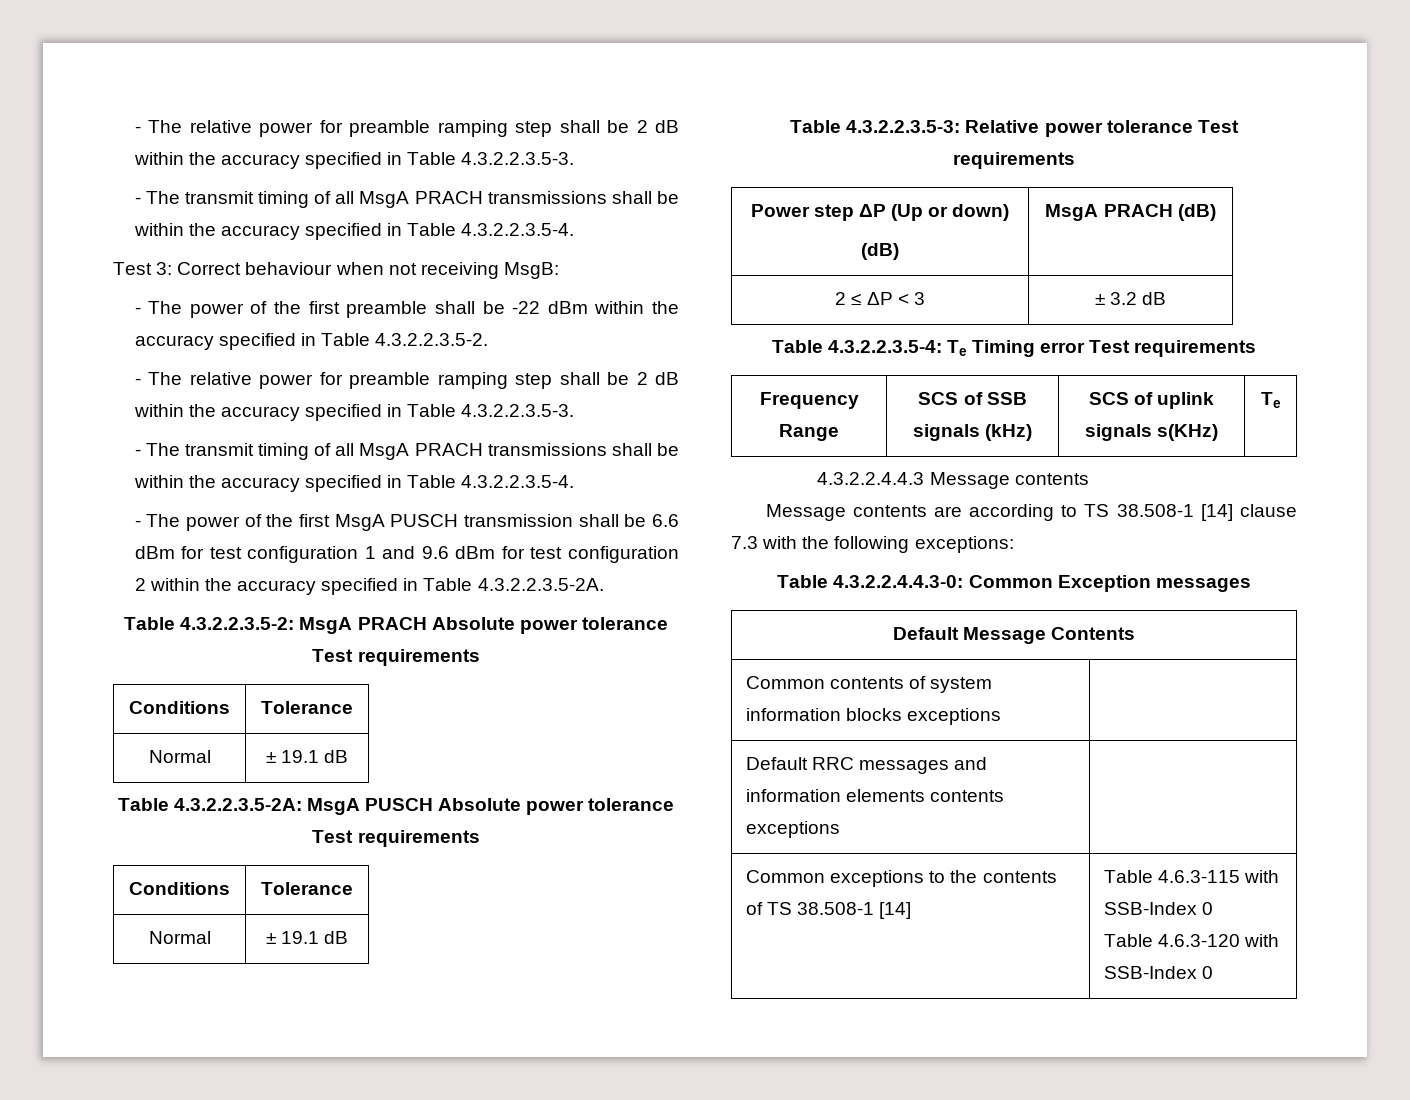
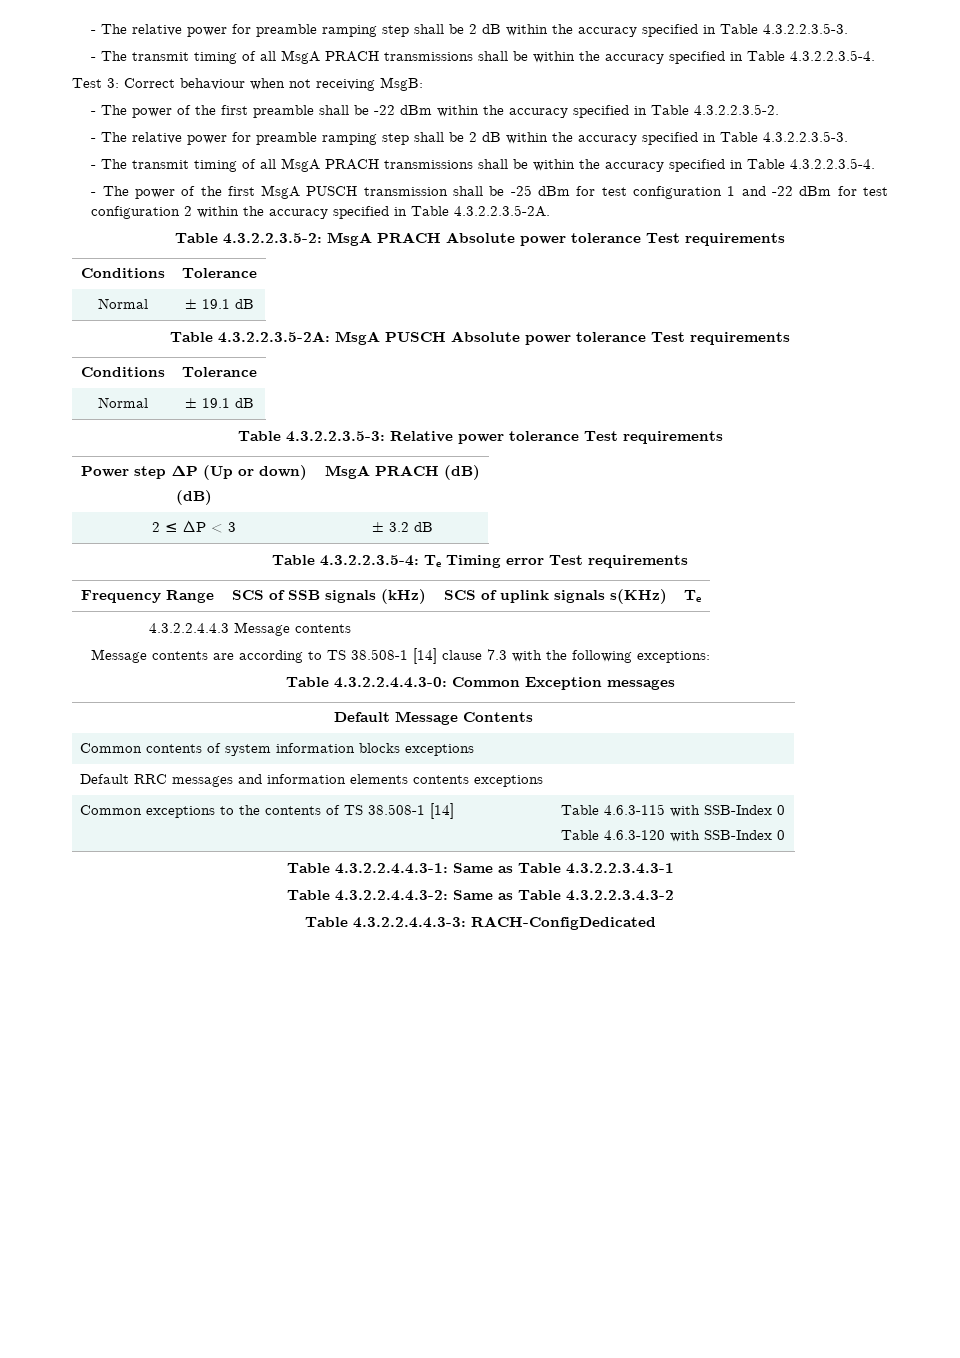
[651,514,679,527] 6.6 -> [510,185,532,196] -25
[421,546,449,559] 9.6 -> [772,186,794,196] -22
(1214, 972) none -> [286,863,674,874] [286,890,674,901] [304,916,656,930] // Table 4.3.2.2.4.4.3-1: Same as Table 4.3.2.2.3.4.3-1 // Table 4.3.2.2.4.4.3-2: Same as Table 4.3.2.2.3.4.3-2 // Table 4.3.2.2.4.4.3-3: RACH-ConfigDedicated

